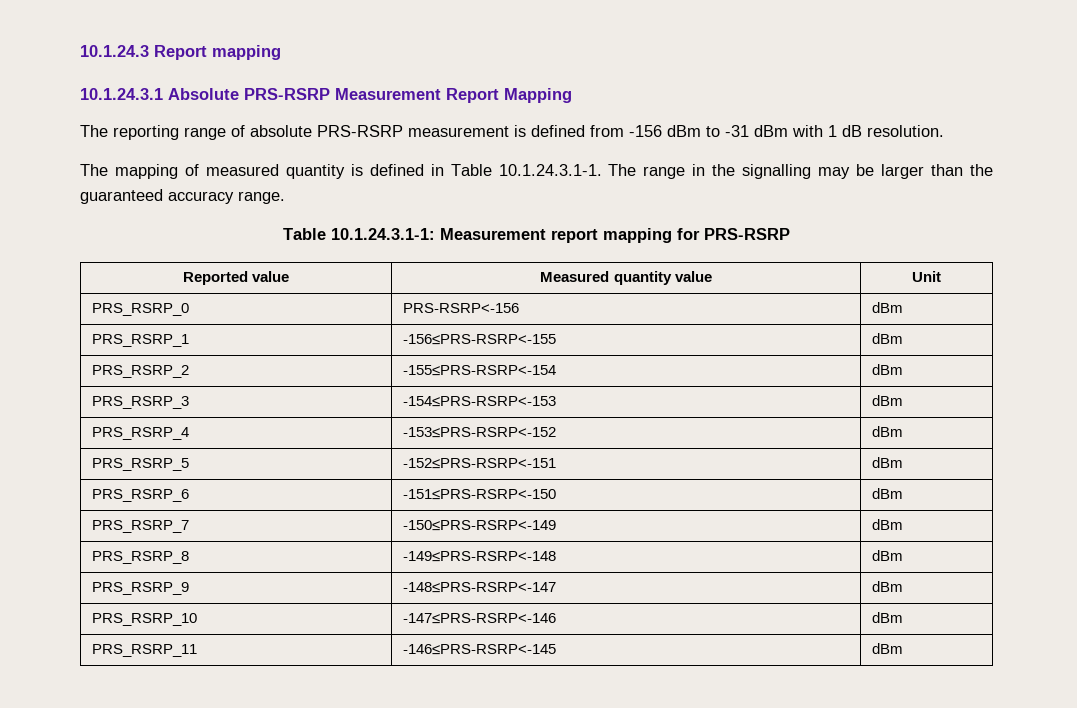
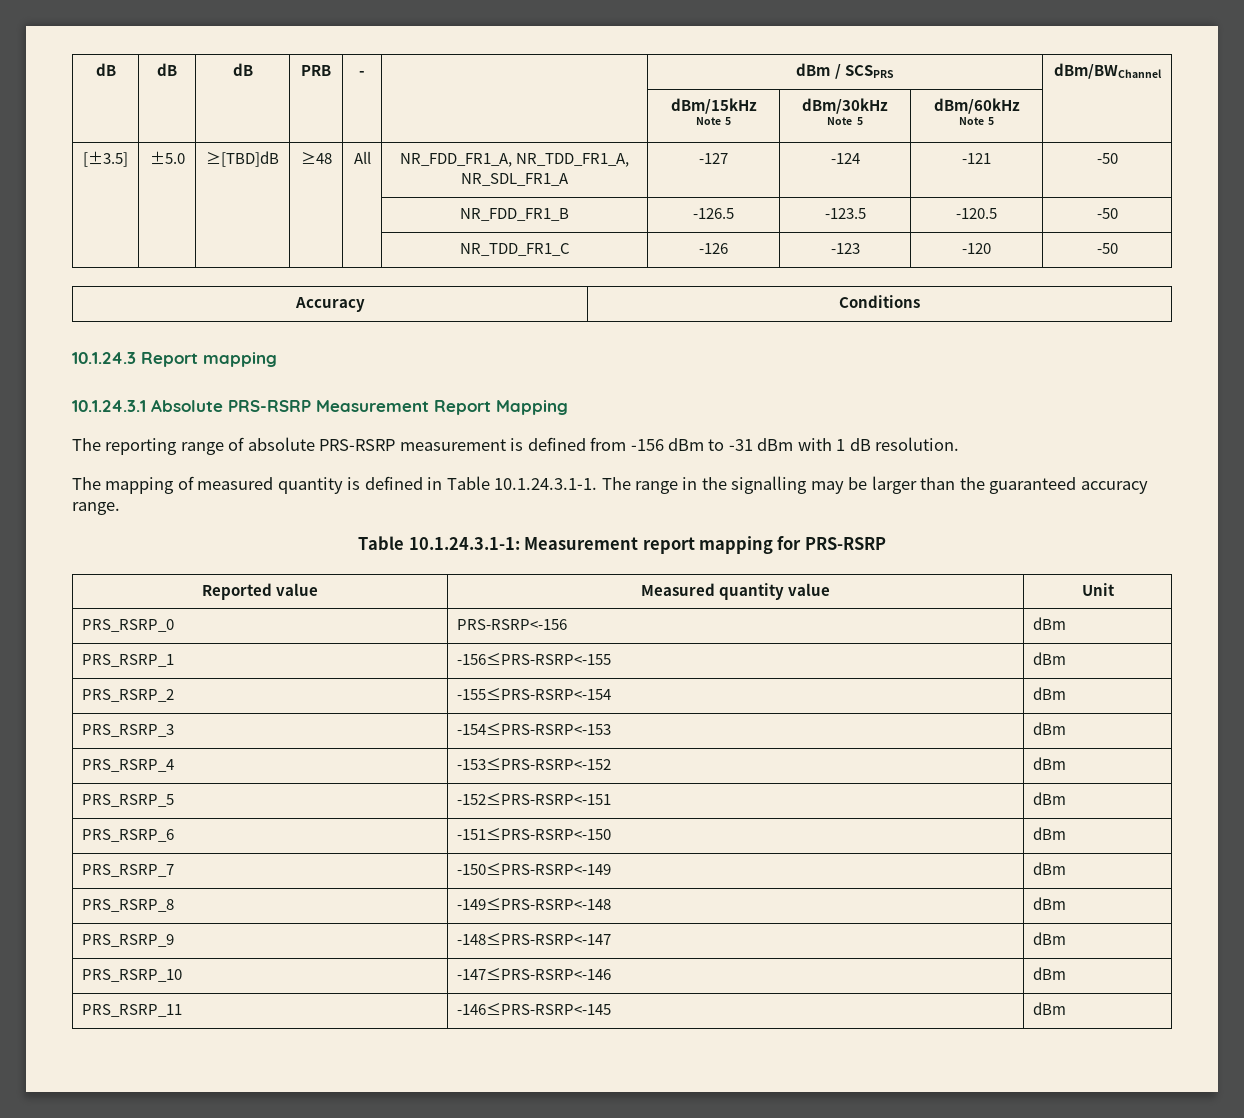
(80, 51) none -> [95,63,116,76] [157,63,177,76] [232,63,253,76] [301,65,331,76] [359,71,365,76] [796,63,894,79] [1053,63,1162,79] [670,98,757,114] [695,117,732,125] [802,98,888,114] [827,117,863,125] [933,98,1020,114] [958,117,995,125] [83,151,128,167] [149,151,185,165] [206,151,279,167] [300,152,332,164] [353,151,371,164] [399,153,630,167] [461,173,569,186] [699,153,728,164] [830,153,860,164] [962,153,991,164] [1096,153,1118,164] [460,208,569,221] [693,208,734,219] [824,208,866,219] [956,208,997,219] [1096,208,1118,219] [459,243,570,256] [699,243,728,254] [830,243,860,254] [962,243,991,254] [1096,243,1118,254] [294,297,365,312] [839,295,920,308] dB | dB | dB | PRB | - | | dBm / SCSPRS | dBm/BWChannel // | | | | | | dBm/15kHz Note 5 | dBm/30kHz Note 5 | dBm/60kHz Note 5 | // [±3.5] | ±5.0 | ≥[TBD]dB | ≥48 | All | NR_FDD_FR1_A, NR_TDD_FR1_A, NR_SDL_FR1_A | -127 | -124 | -121 | -50 // | | | | | NR_FDD_FR1_B | -126.5 | -123.5 | -120.5 | -50 // | | | | | NR_TDD_FR1_C | -126 | -123 | -120 | -50 // Accuracy | Conditions //

